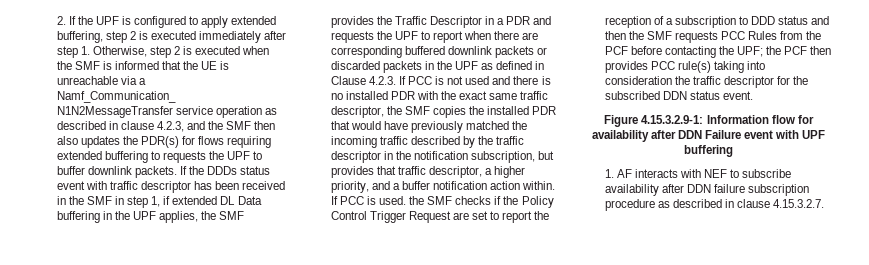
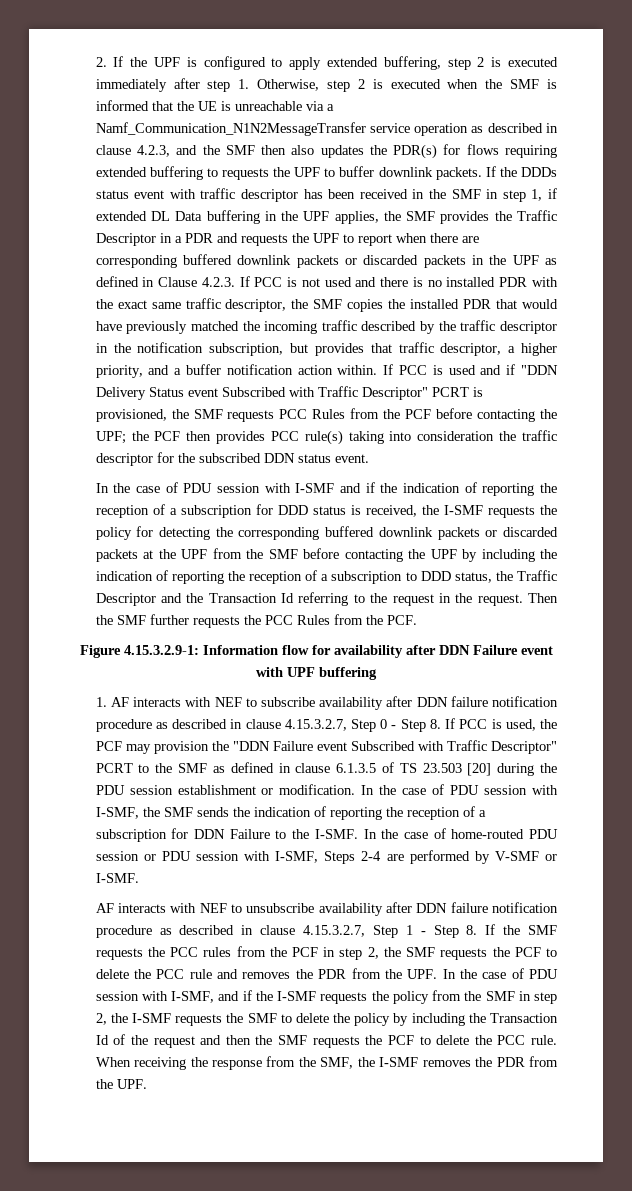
[378,196,554,208] [330,211,550,223] [604,16,830,28] [604,31,626,40] used. the SMF checks if the Policy Control Trigger Request are set to report the reception of a subscription to DDD status and then -> [448,364,558,375] [95,386,483,400] [95,409,167,422] used and if "DDN Delivery Status event Subscribed with Traffic Descriptor" PCRT is provisioned,
(753, 95) none -> [95,482,558,496] [95,504,557,518] [95,526,558,540] [95,548,558,562] [95,570,557,584] [95,592,559,606] [95,614,417,628] // In the case of PDU session with I-SMF and if the indication of reporting the reception of a subscription for DDD status is received, the I-SMF requests the policy for detecting the corresponding buffered downlink packets or discarded packets at the UPF from the SMF before contacting the UPF by including the indication of reporting the reception of a subscription to DDD status, the Traffic Descriptor and the Transaction Id referring to the request in the request. Then the SMF further requests the PCC Rules from the PCF.
[748,184,810,196] [604,199,825,211] subscription procedure as described in clause 4.15.3.2.7. -> [492,696,558,707] [95,718,557,732] [95,740,558,754] [95,762,557,776] [95,784,559,795] [95,806,486,820] [95,828,558,842] [95,850,557,864] [95,873,139,883] [95,902,558,916] [95,924,557,938] [95,946,557,960] [95,968,559,979] [95,990,558,1004] [95,1013,559,1026] [95,1034,558,1048] [95,1056,558,1070] [95,1079,147,1089] notification procedure as described in clause 4.15.3.2.7, Step 0 - Step 8. If PCC is used, the PCF may provision the "DDN Failure event Subscribed with Traffic Descriptor" PCRT to the SMF as defined in clause 6.1.3.5 of TS 23.503 [20] during the PDU session establishment or modification. In the case of PDU session with I-SMF, the SMF sends the indication of reporting the reception of a subscription for DDN Failure to the I-SMF. In the case of home-routed PDU session or PDU session with I-SMF, Steps 2-4 are performed by V-SMF or I-SMF. // AF interacts with NEF to unsubscribe availability after DDN failure notification procedure as described in clause 4.15.3.2.7, Step 1 - Step 8. If the SMF requests the PCC rules from the PCF in step 2, the SMF requests the PCF to delete the PCC rule and removes the PDR from the UPF. In the case of PDU session with I-SMF, and if the I-SMF requests the policy from the SMF in step 2, the I-SMF requests the SMF to delete the policy by including the Transaction Id of the request and then the SMF requests the PCF to delete the PCC rule. When receiving the response from the SMF, the I-SMF removes the PDR from the UPF.

